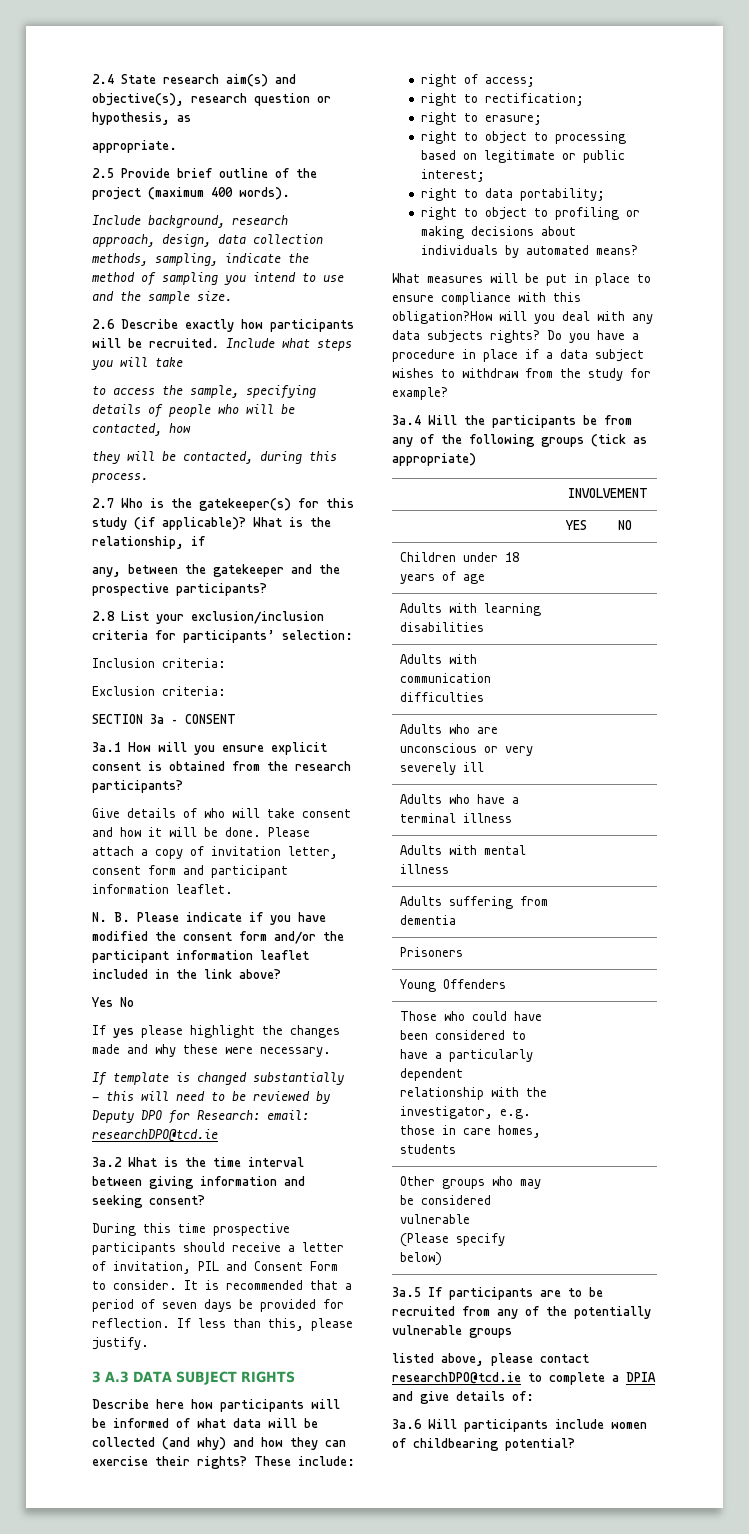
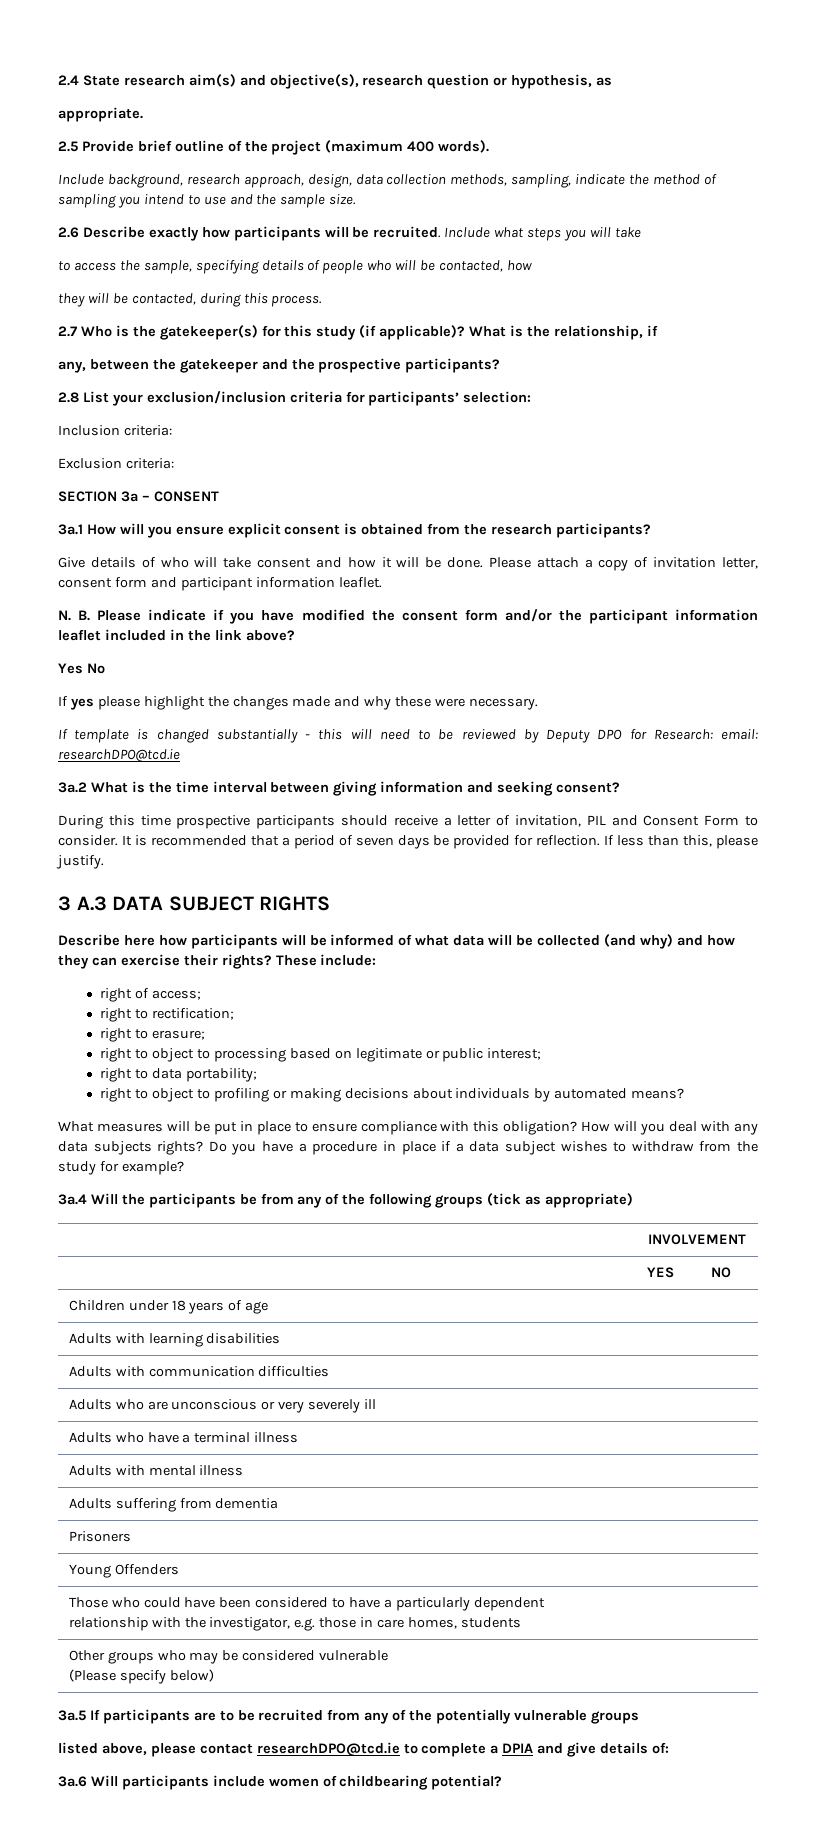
[392,311,492,324] obligation?How -> [503,1121,611,1135] obligation? How

